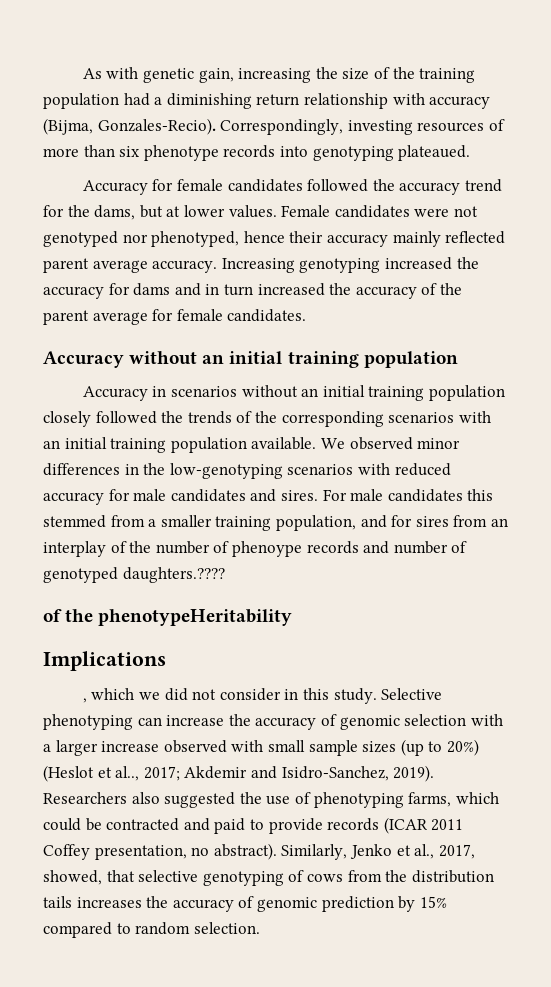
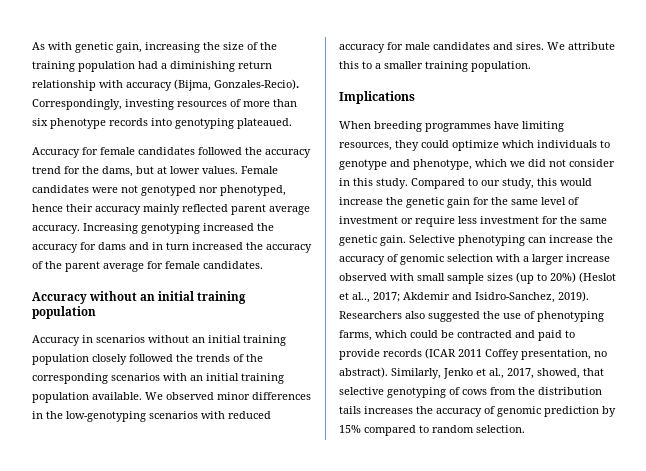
[322,489,494,502] [43,515,508,531] [43,541,468,557] [43,567,225,583] [43,609,293,626] [43,651,166,671] [82,698,87,703] For male candidates this stemmed from a smaller training population, and for sires from an interplay of the number of phenoype records and number of genotyped daughters.???? // of the phenotypeHeritability // Implications // , -> [547,42,615,50] [339,61,531,72] [339,91,415,104] [339,121,564,132] [339,140,610,151] [339,159,472,170] We attribute this to a smaller training population. // Implications // When breeding programmes have limiting resources, they could optimize which individuals to genotype and phenotype,
(377, 696) none -> [411,178,592,189] [339,197,579,208] [339,216,607,227] [339,235,406,246] Compared to our study, this would increase the genetic gain for the same level of investment or require less investment for the same genetic gain.

